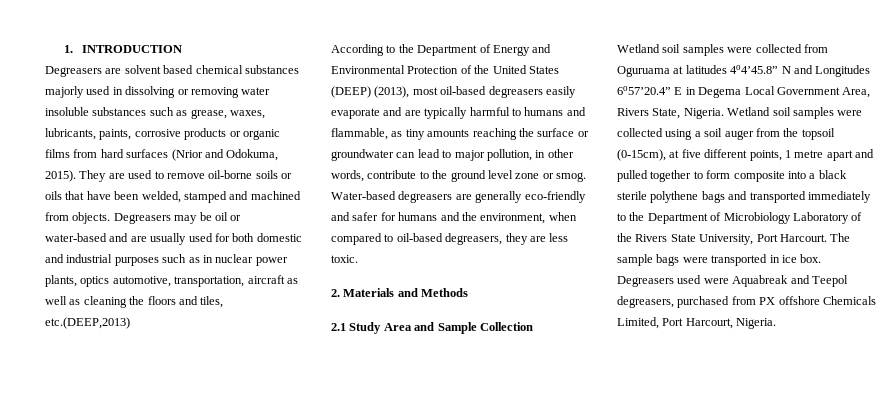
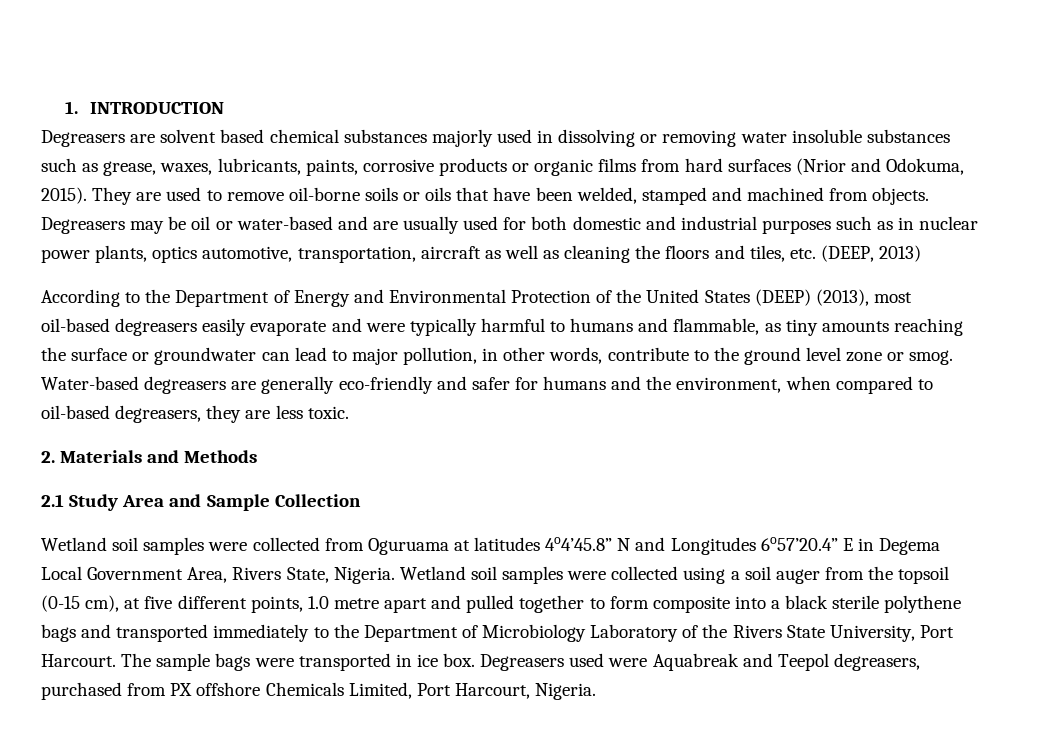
[45,317,130,329] etc.(DEEP,2013) -> [789,245,922,262] etc. (DEEP, 2013)
[404,110,421,116] are -> [365,323,405,332] were
[617,149,666,161] (0-15cm), -> [41,595,120,612] (0-15 cm),
[784,150,791,158] 1 -> [307,596,329,609] 1.0

